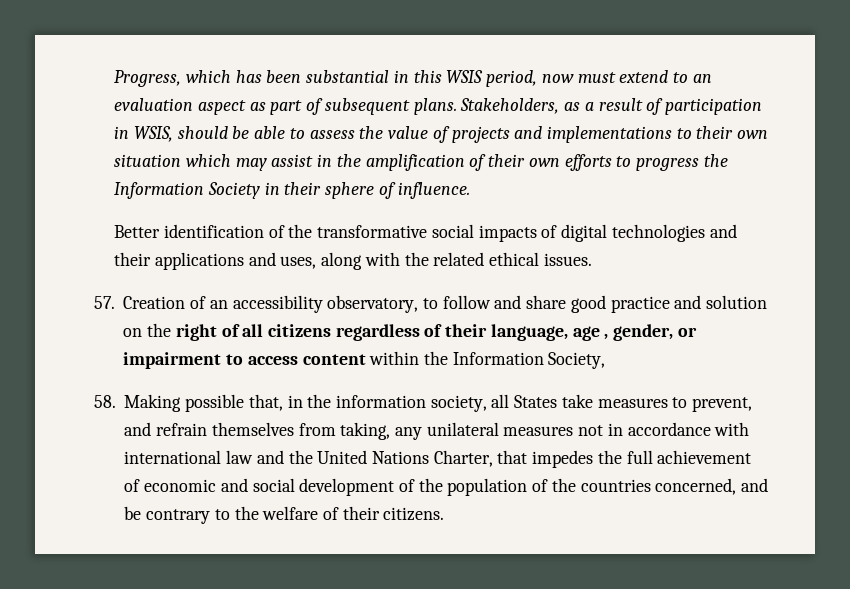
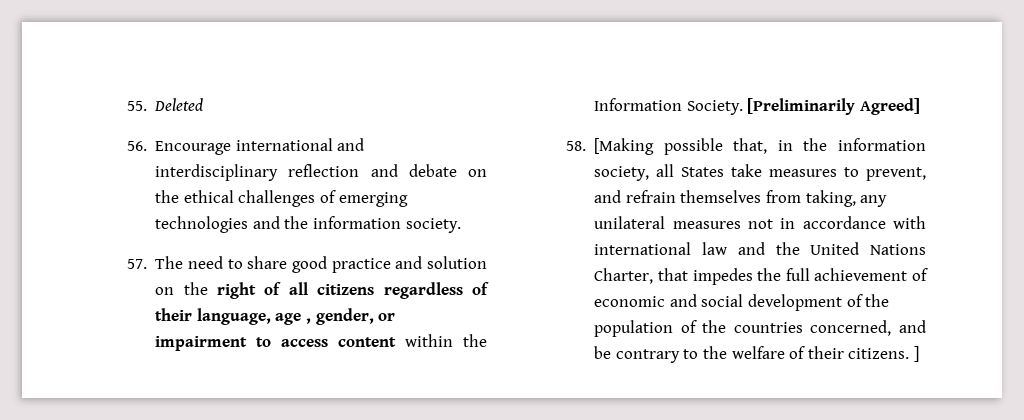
[114,70,712,87] [114,98,762,115] [114,126,769,143] [114,154,728,171] [114,182,470,199] [114,224,737,242] [114,252,592,270] [93,295,522,313] Progress, which has been substantial in this WSIS period, now must extend to an evaluation aspect as part of subsequent plans. Stakeholders, as a result of participation in WSIS, should be able to assess the value of projects and implementations to their own situation which may assist in the amplification of their own efforts to progress the Information Society in their sphere of influence. // Better identification of the transformative social impacts of digital technologies and their applications and uses, along with the related ethical issues. // 57. Creation of an accessibility observatory, to follow and -> [126,98,204,111] [126,138,365,155] [155,164,487,181] [155,190,408,207] [155,216,461,233] [126,256,243,269] 55. Deleted // 56. Encourage international and interdisciplinary reflection and debate on the ethical challenges of emerging technologies and the information society. // 57. The need to
[548,352,606,369] Society, -> [686,98,921,115] Society. [Preliminarily Agreed]
[124,394,182,412] Making -> [594,138,655,155] [Making
(445, 514) none -> [913,346,919,362] ]

